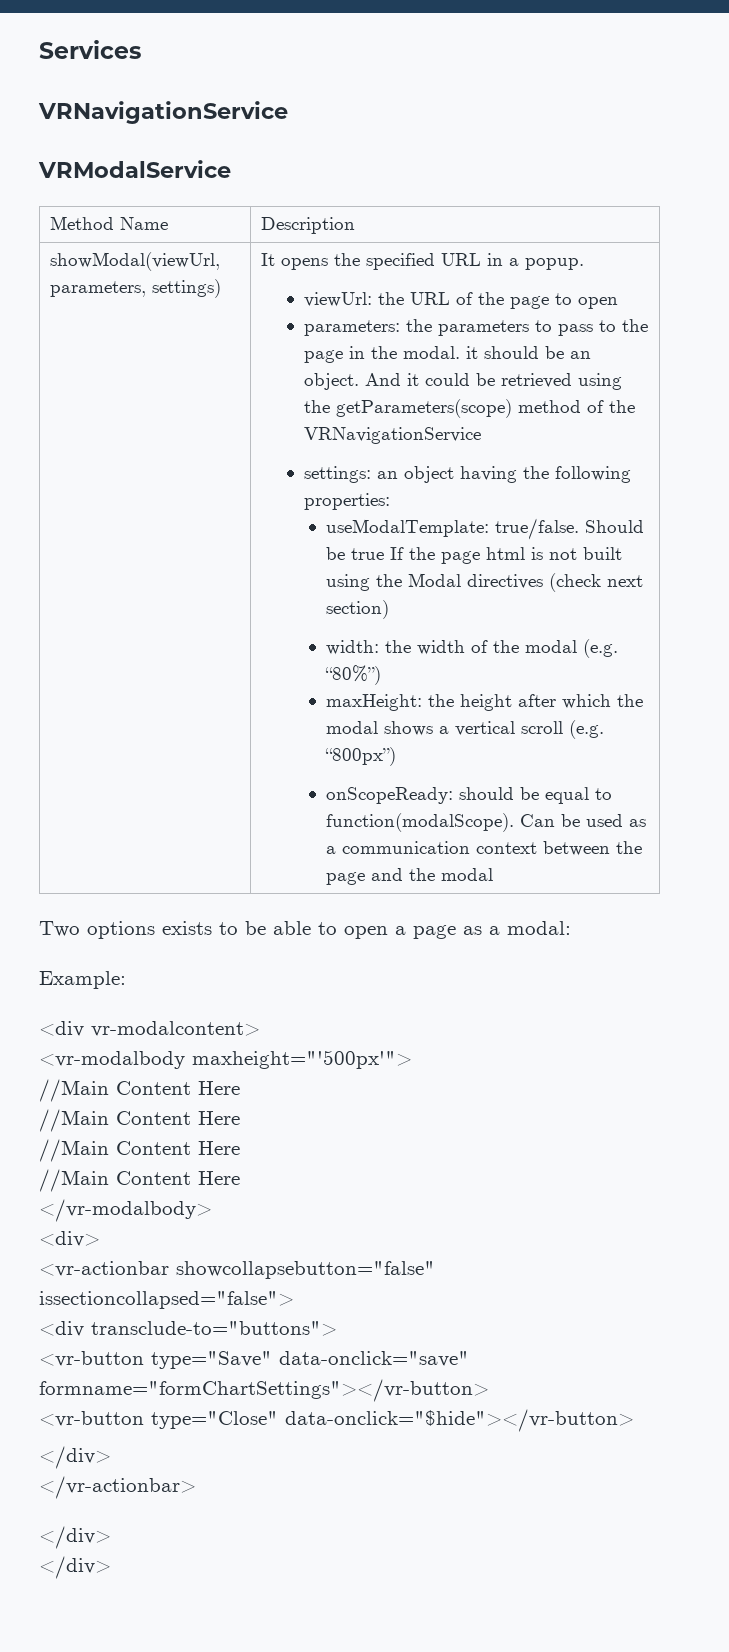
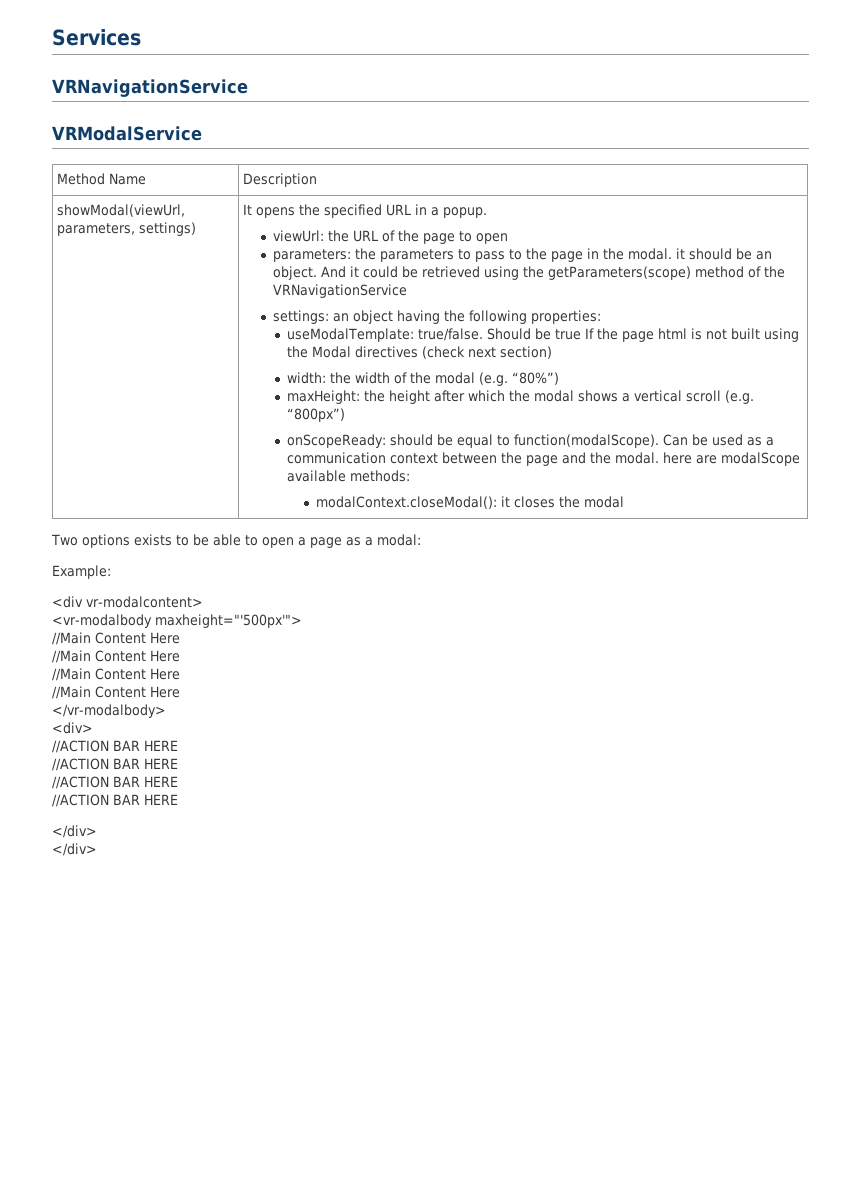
(435, 874) none -> [615,452,801,466] [287,470,411,482] [316,496,581,509] modal. here are modalScope available methods: // modalContext.closeModal(): it closes the
[39,1261,435,1279] [39,1291,294,1309] [39,1321,337,1337] [39,1351,469,1369] [39,1379,489,1402] [39,1409,634,1432] [39,1446,111,1469] [39,1476,196,1499] <vr-actionbar showcollapsebutton="false" issectioncollapsed="false"> // <div transclude-to="buttons"> // <vr-button type="Save" data-onclick="save" formname="formChartSettings"></vr-button> // <vr-button type="Close" data-onclick="$hide"></vr-button> // </div> // </vr-actionbar> -> [52,740,178,753] [52,758,178,771] [52,776,178,789] [52,794,178,807] //ACTION BAR HERE // //ACTION BAR HERE // //ACTION BAR HERE // //ACTION BAR HERE

